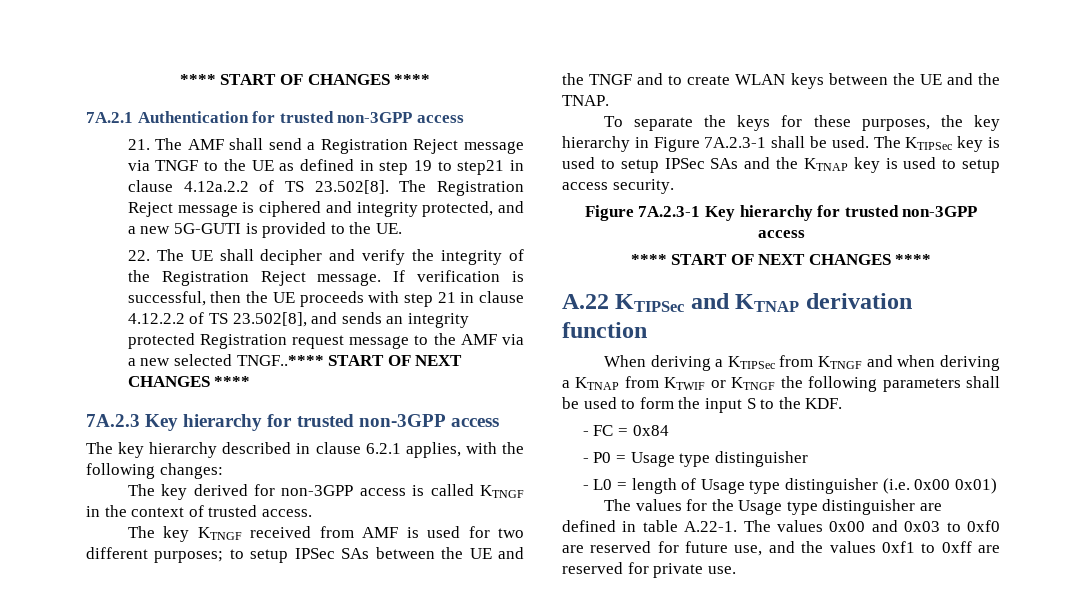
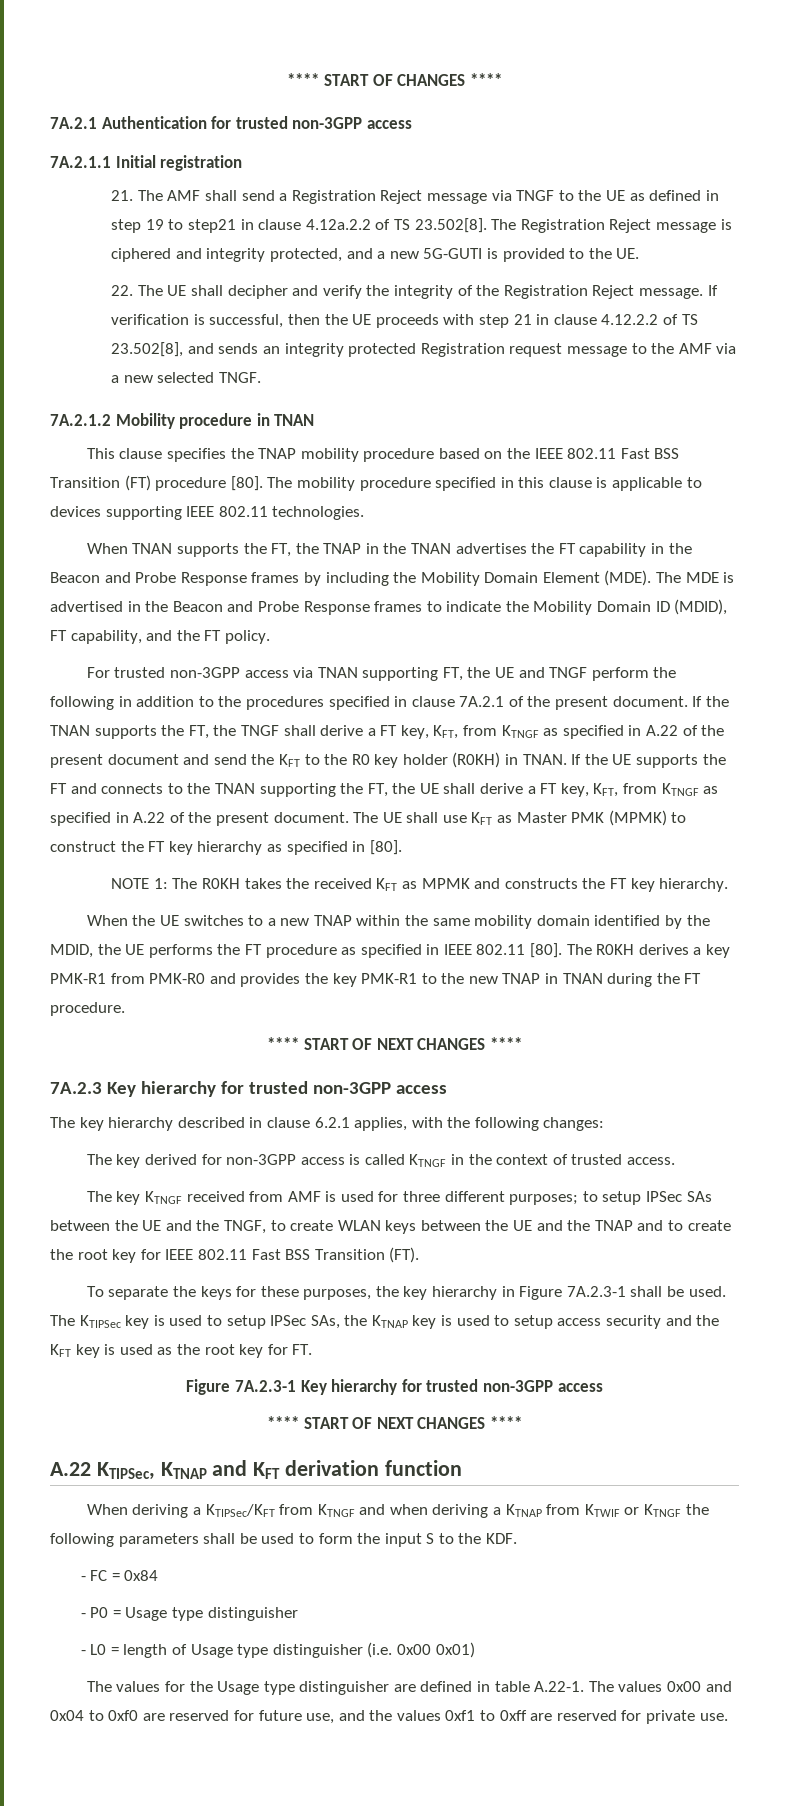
(464, 119) none -> [50,155,243,171] // 7A.2.1.1 Initial registration
[236,355,324,366] TNGF..**** -> [219,372,262,383] [50,413,315,429] [86,448,680,462] [50,475,702,491] [50,506,365,520] [86,543,692,557] [50,570,735,586] [50,599,728,615] [50,630,270,644] [86,667,677,681] [50,696,729,710] [50,725,725,739] [50,752,726,768] [50,783,719,797] [50,810,687,826] [50,840,402,855] [111,878,729,892] [86,915,710,929] [50,943,731,958] [50,973,702,987] [50,1002,125,1016] [267,1037,300,1050] TNGF. // 7A.2.1.2 Mobility procedure in TNAN // This clause specifies the TNAP mobility procedure based on the IEEE 802.11 Fast BSS Transition (FT) procedure [80]. The mobility procedure specified in this clause is applicable to devices supporting IEEE 802.11 technologies. // When TNAN supports the FT, the TNAP in the TNAN advertises the FT capability in the Beacon and Probe Response frames by including the Mobility Domain Element (MDE). The MDE is advertised in the Beacon and Probe Response frames to indicate the Mobility Domain ID (MDID), FT capability, and the FT policy. // For trusted non-3GPP access via TNAN supporting FT, the UE and TNGF perform the following in addition to the procedures specified in clause 7A.2.1 of the present document. If the TNAN supports the FT, the TNGF shall derive a FT key, KFT, from KTNGF as specified in A.22 of the present document and send the KFT to the R0 key holder (R0KH) in TNAN. If the UE supports the FT and connects to the TNAN supporting the FT, the UE shall derive a FT key, KFT, from KTNGF as specified in A.22 of the present document. The UE shall use KFT as Master PMK (MPMK) to construct the FT key hierarchy as specified in [80]. // NOTE 1: The R0KH takes the received KFT as MPMK and constructs the FT key hierarchy. // When the UE switches to a new TNAP within the same mobility domain identified by the MDID, the UE performs the FT procedure as specified in IEEE 802.11 [80]. The R0KH derives a key PMK-R1 from PMK-R0 and provides the key PMK-R1 to the new TNAP in TNAN during the FT procedure. // ****
[497,528,524,538] two -> [403,1191,441,1202] three
[589,73,664,85] TNGF and -> [223,1220,266,1234] TNGF,
[562,95,609,106] TNAP. -> [594,1220,731,1231] [50,1247,420,1263] TNAP and to create the root key for IEEE 802.11 Fast BSS Transition (FT).
[710,157,771,169] SAs and -> [310,1315,340,1329] SAs,
[612,179,674,194] security. -> [606,1315,720,1329] [50,1344,313,1358] security and the KFT key is used as the root key for FT.
[615,293,800,312] KTIPSec and KTNAP -> [96,1460,281,1480] KTIPSec, KTNAP and KFT
[727,356,775,369] KTIPSec -> [205,1504,275,1517] KTIPSec/KFT
[904,521,941,532] 0x03 -> [50,1710,84,1721] 0x04

